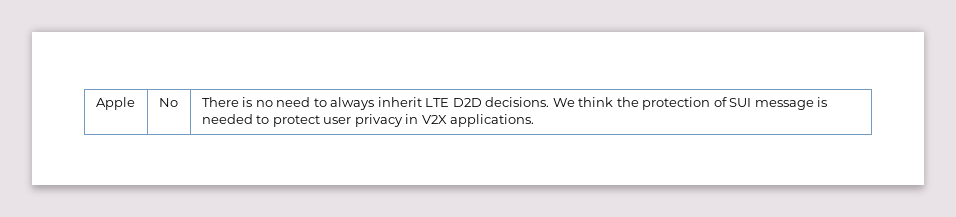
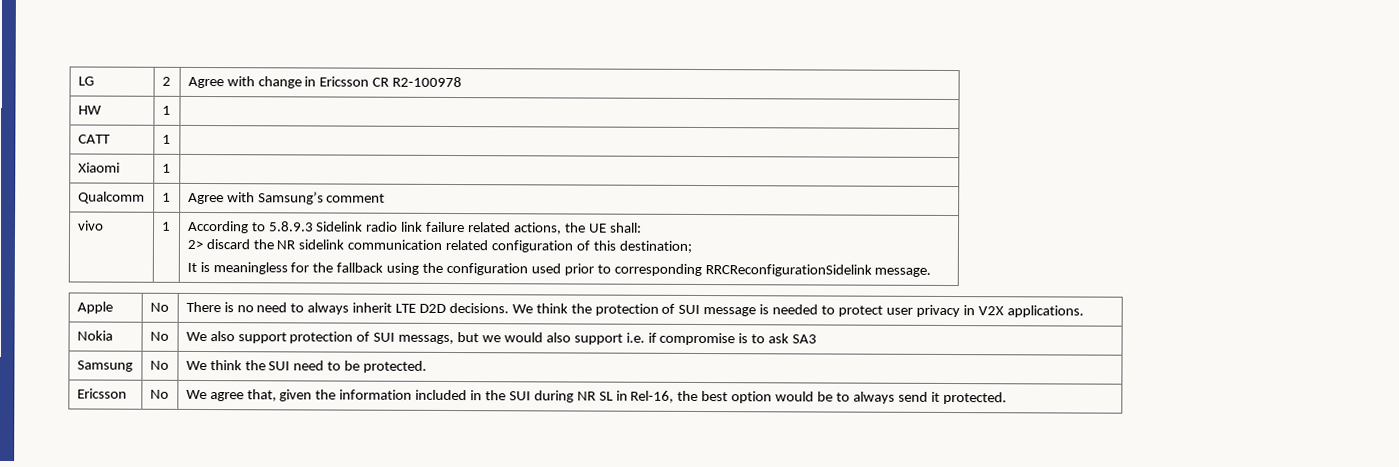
(95, 103) none -> [77,76,94,86] [161,76,171,86] [187,76,463,89] [77,105,102,115] [161,105,171,115] [77,134,111,144] [161,134,171,144] [77,162,120,173] [161,163,171,173] [77,191,145,204] [161,192,171,202] [187,191,386,205] [77,220,104,231] [161,221,171,231] [186,220,642,235] [186,239,692,253] [186,261,932,277] LG | 2 | Agree with change in Ericsson CR R2-100978 // HW | 1 | // CATT | 1 | // Xiaomi | 1 | // Qualcomm | 1 | Agree with Samsung’s comment // vivo | 1 | According to 5.8.9.3 Sidelink radio link failure related actions, the UE shall: // 2> discard the NR sidelink communication related configuration of this destination; // It is meaningless for the fallback using the configuration used prior to corresponding RRCReconfigurationSidelink message. //
(535, 120) none -> [76,330,113,341] [149,331,169,341] [185,331,818,346] [76,360,133,372] [149,360,169,370] [185,360,428,373] [76,388,127,399] [149,389,169,399] [185,389,1007,405] // Nokia | No | We also support protection of SUI messags, but we would also support i.e. if compromise is to ask SA3 // Samsung | No | We think the SUI need to be protected. // Ericsson | No | We agree that, given the information included in the SUI during NR SL in Rel-16, the best option would be to always send it protected.

